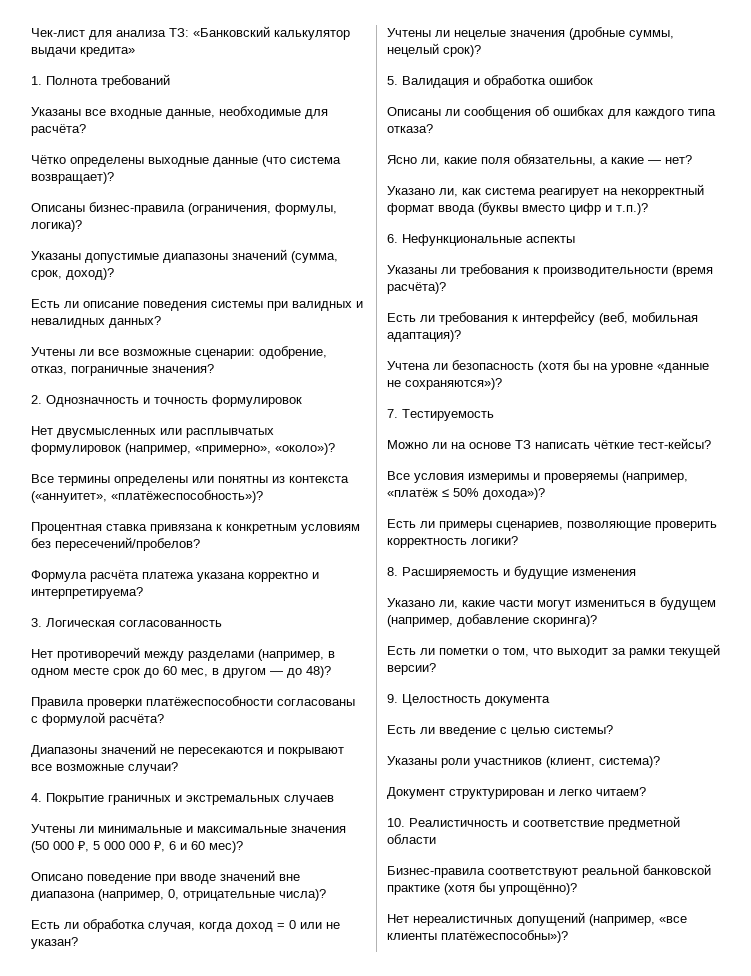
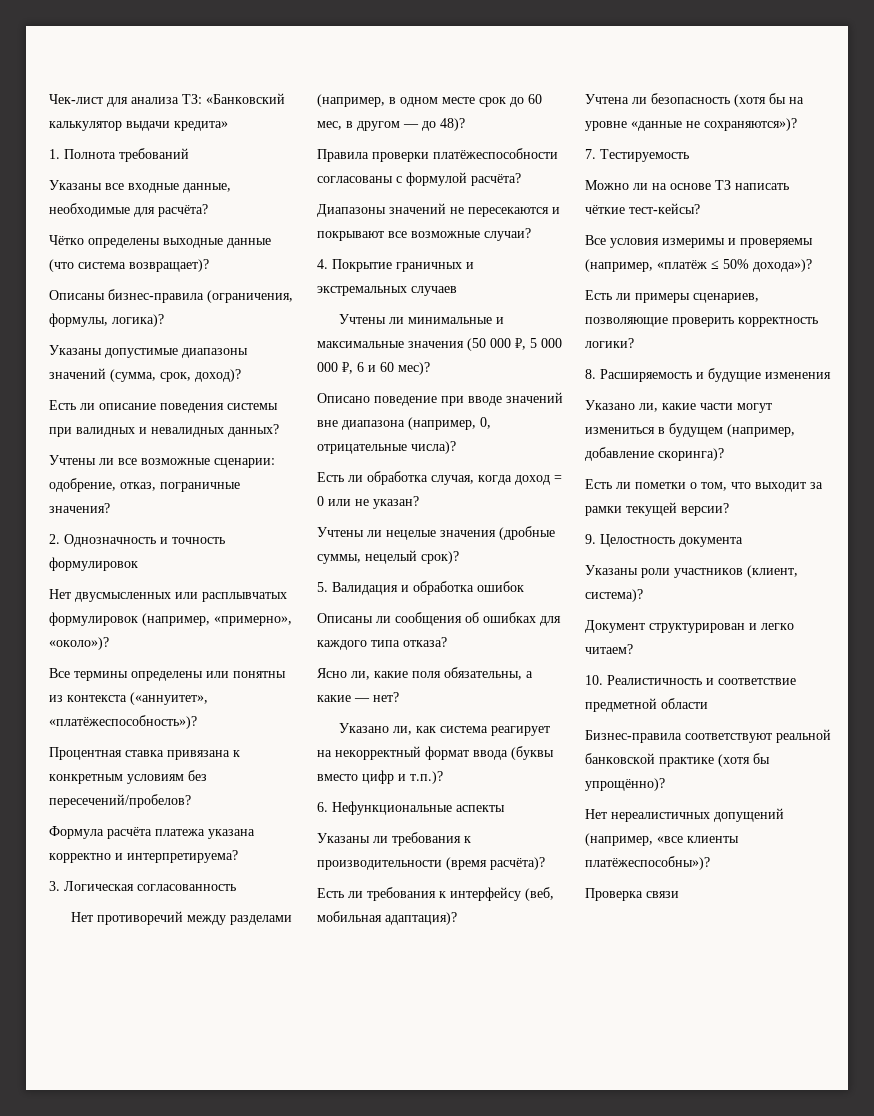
[387,725,613,737] // Есть ли введение с целью системы? -> (743, 542) none
(568, 936) none -> [585,888,679,901] // Проверка связи

